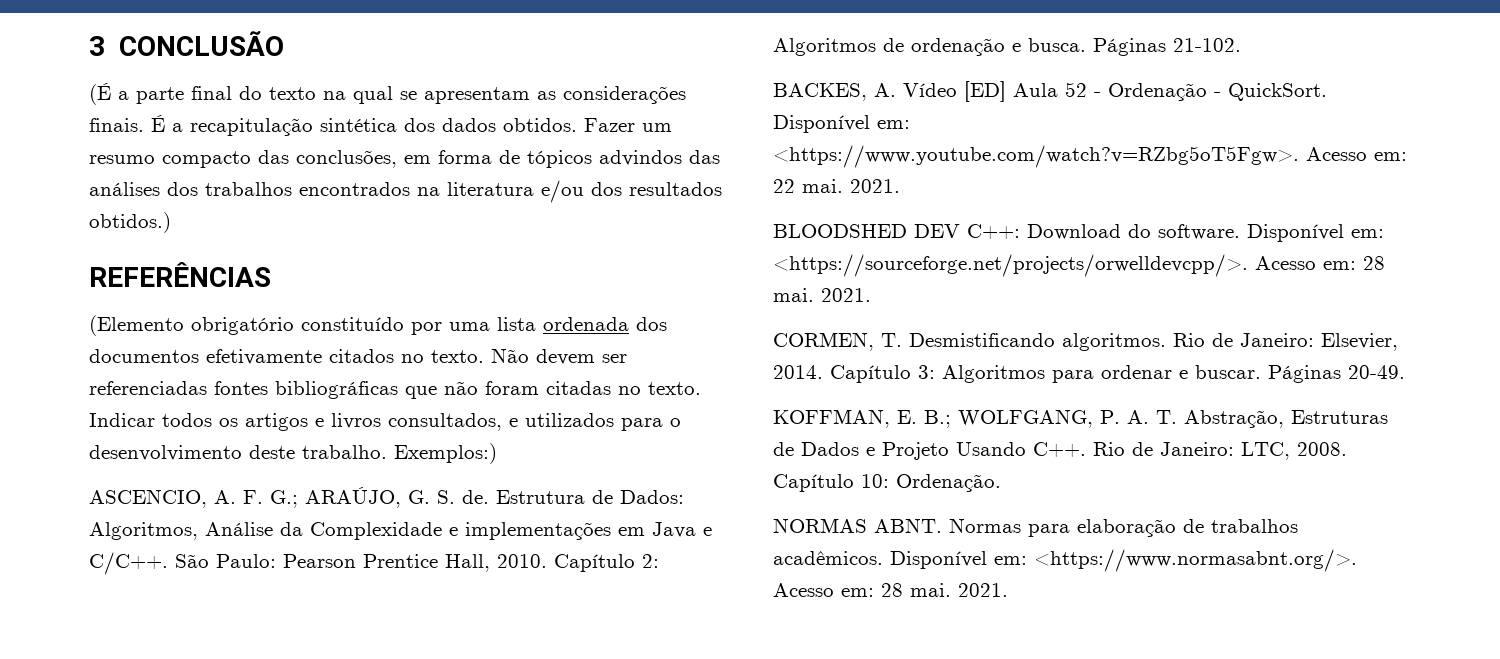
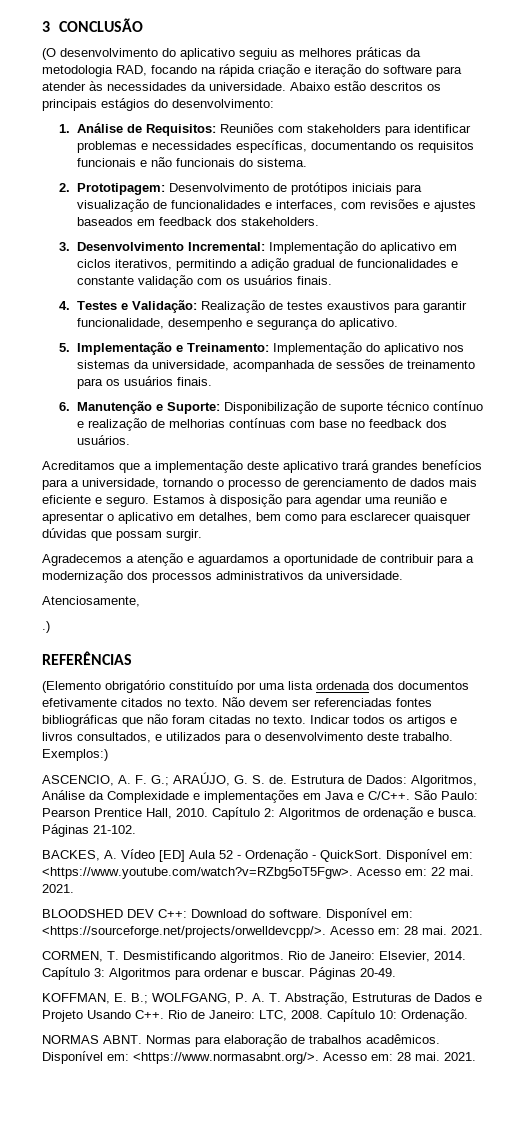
[89,83,686,105] [89,115,672,136] [89,150,720,168] [89,180,722,203] [89,212,171,233] (É a parte final do texto na qual se apresentam as considerações finais. É a recapitulação sintética dos dados obtidos. Fazer um resumo compacto das conclusões, em forma de tópicos advindos das análises dos trabalhos encontrados na literatura e/ou dos resultados obtidos.) -> [42,47,421,60] [42,64,462,77] [42,81,441,91] [42,98,274,111] [59,123,471,136] [76,140,474,153] [76,157,307,167] [59,182,422,195] [76,199,476,212] [76,217,319,226] [59,241,457,254] [76,258,458,271] [76,275,332,288] [59,300,467,313] [76,318,398,330] [59,342,464,355] [76,359,475,372] [76,376,212,389] [59,401,483,414] [76,418,447,431] [76,435,130,445] [42,460,482,473] [42,478,477,490] [42,494,447,507] [42,512,471,524] [42,528,202,541] [42,553,474,566] [42,570,403,583] [42,596,140,607] [42,621,50,633] (O desenvolvimento do aplicativo seguiu as melhores práticas da metodologia RAD, focando na rápida criação e iteração do software para atender às necessidades da universidade. Abaixo estão descritos os principais estágios do desenvolvimento: // 1. Análise de Requisitos: Reuniões com stakeholders para identificar problemas e necessidades específicas, documentando os requisitos funcionais e não funcionais do sistema. // 2. Prototipagem: Desenvolvimento de protótipos iniciais para visualização de funcionalidades e interfaces, com revisões e ajustes baseados em feedback dos stakeholders. // 3. Desenvolvimento Incremental: Implementação do aplicativo em ciclos iterativos, permitindo a adição gradual de funcionalidades e constante validação com os usuários finais. // 4. Testes e Validação: Realização de testes exaustivos para garantir funcionalidade, desempenho e segurança do aplicativo. // 5. Implementação e Treinamento: Implementação do aplicativo nos sistemas da universidade, acompanhada de sessões de treinamento para os usuários finais. // 6. Manutenção e Suporte: Disponibilização de suporte técnico contínuo e realização de melhorias contínuas com base no feedback dos usuários. // Acreditamos que a implementação deste aplicativo trará grandes benefícios para a universidade, tornando o processo de gerenciamento de dados mais eficiente e seguro. Estamos à disposição para agendar uma reunião e apresentar o aplicativo em detalhes, bem como para esclarecer quaisquer dúvidas que possam surgir. // Agradecemos a atenção e aguardamos a oportunidade de contribuir para a modernização dos processos administrativos da universidade. // Atenciosamente, // .)

